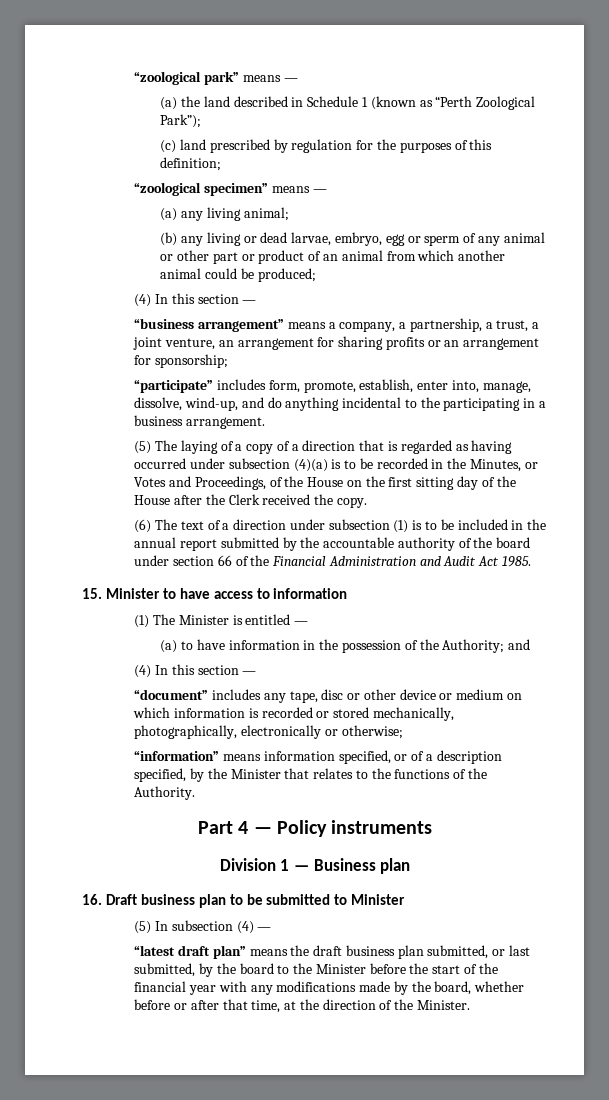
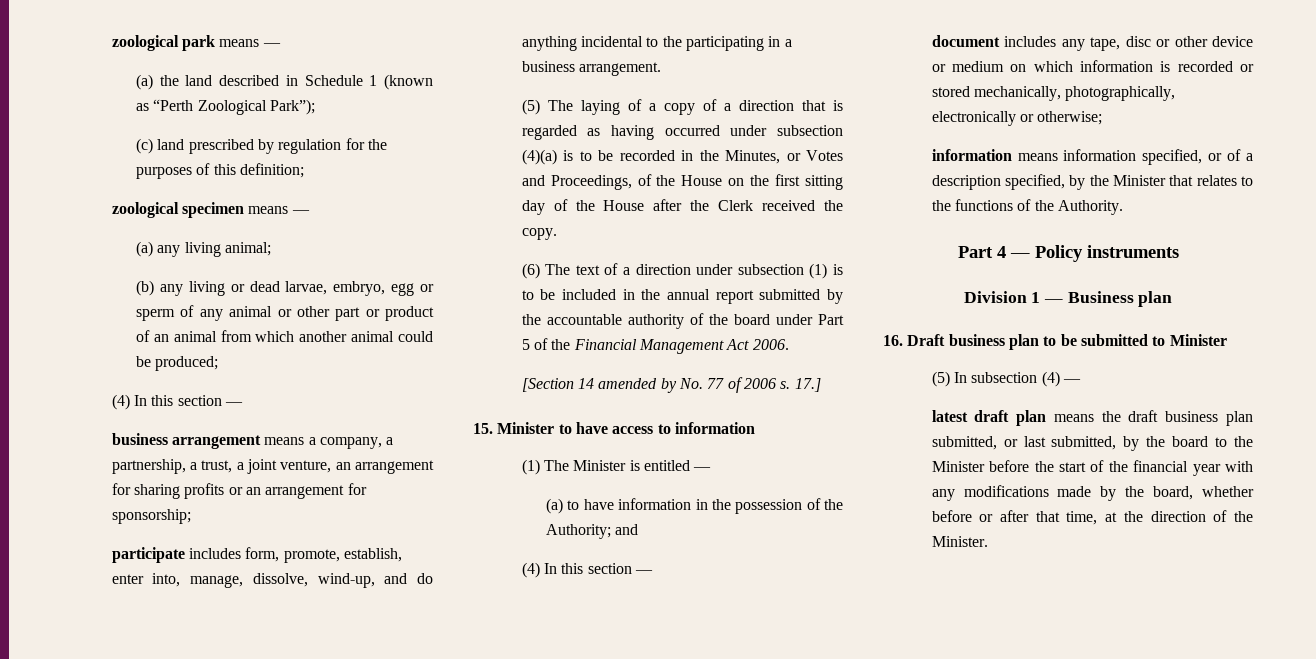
[134,71,240,85] “zoological park” -> [111,35,215,51] zoological park
[134,182,269,196] “zoological specimen” -> [111,202,244,218] zoological specimen
[134,318,285,332] “business arrangement” -> [111,433,261,449] business arrangement
[134,380,214,393] “participate” -> [111,547,185,563] participate
[173,555,232,566] section 66 -> [818,314,844,325] [521,339,530,350] Part 5
[328,556,532,567] Administration and Audit Act 1985. -> [638,339,789,354] [521,377,821,393] Management Act 2006. // [Section 14 amended by No. 77 of 2006 s. 17.]
[134,689,209,700] “document” -> [931,35,1000,47] document
[134,751,220,761] “information” -> [931,149,1012,161] information
[134,945,246,959] “latest draft plan” -> [931,410,1047,426] latest draft plan

